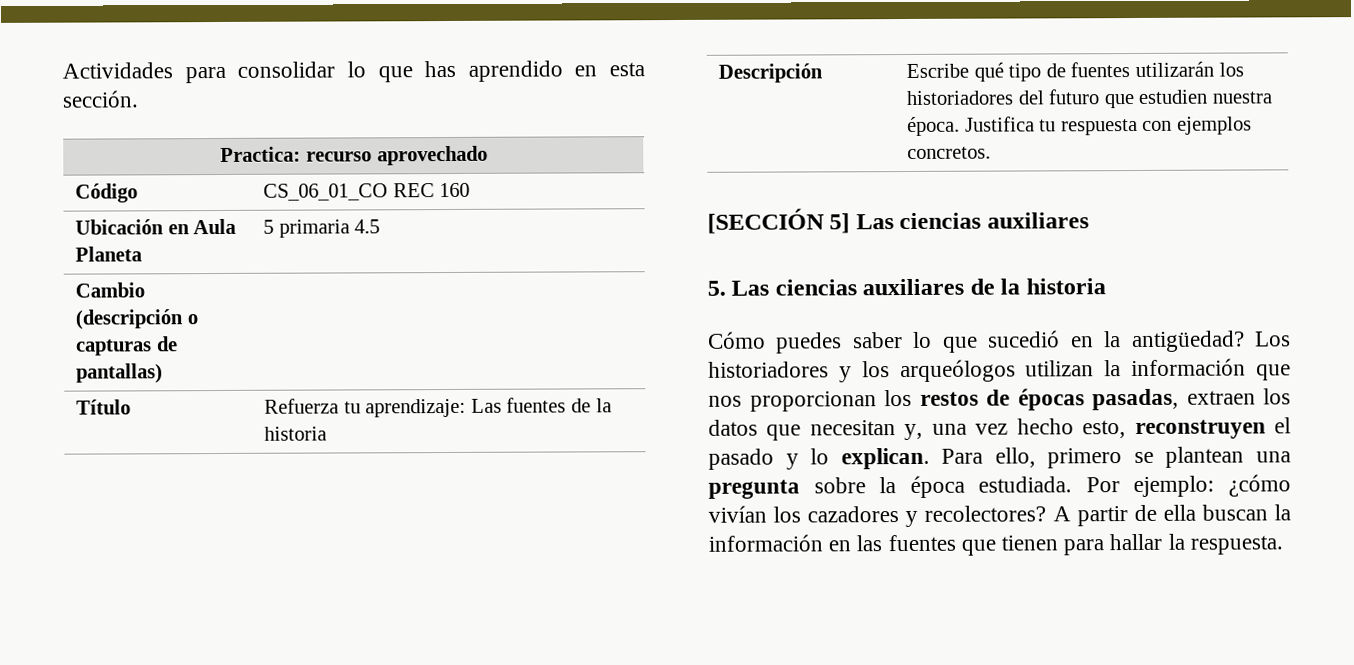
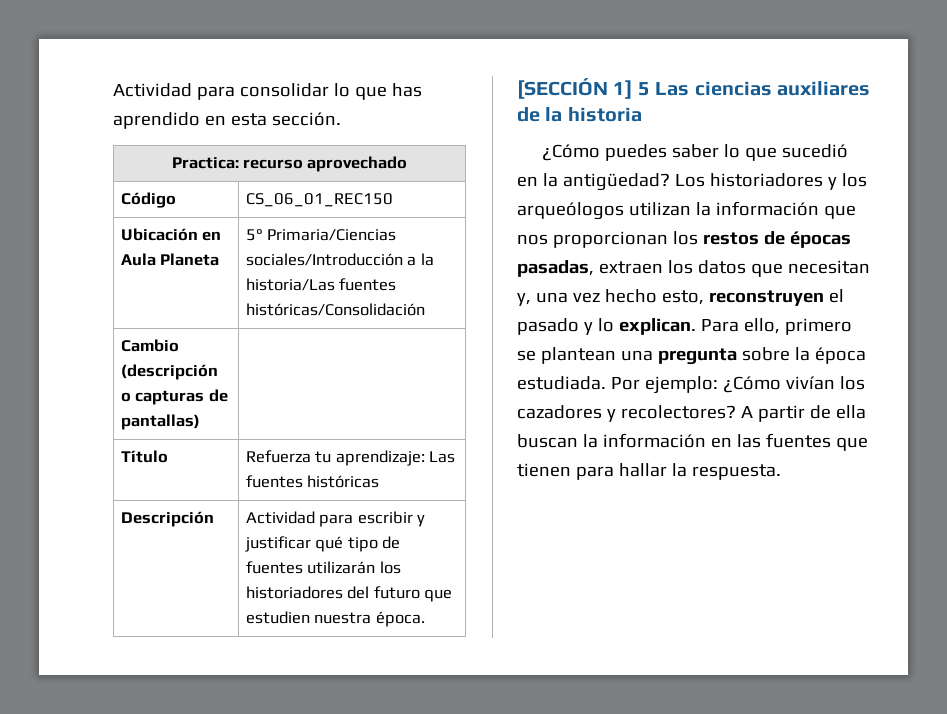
[62,62,173,79] Actividades -> [113,83,192,97] Actividad
[263,182,471,201] CS_06_01_CO REC 160 -> [246,193,394,207] CS_06_01_REC150
[263,219,381,238] 5 primaria 4.5 -> [246,229,397,241] [246,253,434,266] [246,278,397,291] [246,303,426,316] 5° Primaria/Ciencias sociales/Introducción a la historia/Las fuentes históricas/Consolidación
[570,398,612,413] [264,426,328,441] [718,63,824,83] [906,63,970,78] de la historia // Descripción | Escribe -> [307,475,380,488] [121,511,215,527] [246,511,426,527] [245,536,312,552] históricas // Descripción | Actividad para escribir y justificar
[964,116,1252,136] [907,146,992,159] [707,208,1089,234] [707,280,726,296] Justifica tu respuesta con ejemplos concretos. // [SECCIÓN 5] Las ciencias auxiliares // 5. -> [517,78,650,99] // [SECCIÓN 1] 5
[707,331,766,349] Cómo -> [542,144,601,161] ¿Cómo
[1228,474,1291,497] ¿cómo -> [722,376,781,393] ¿Cómo

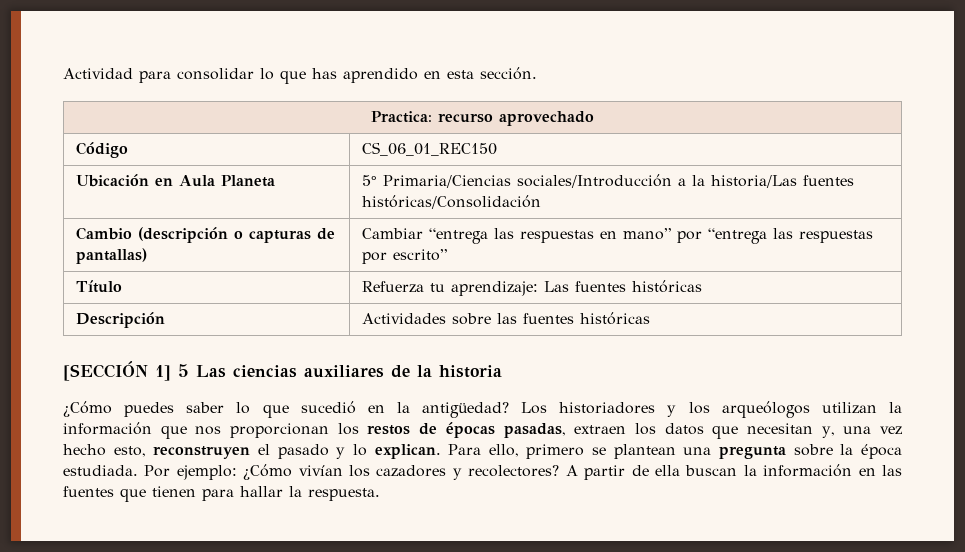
(201, 422) none -> [361,228,873,244] [361,249,447,264] Cambiar “entrega las respuestas en mano” por “entrega las respuestas por escrito”
[246,511,426,527] [245,536,401,552] [246,561,401,574] [246,586,453,602] [246,611,425,627] Actividad para escribir y justificar qué tipo de fuentes utilizarán los historiadores del futuro que estudien nuestra época. -> [361,312,650,325] Actividades sobre las fuentes históricas

